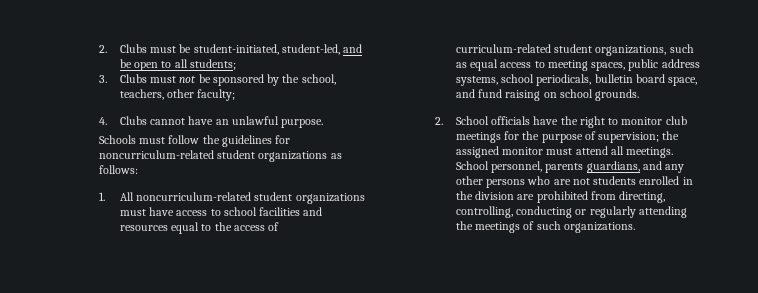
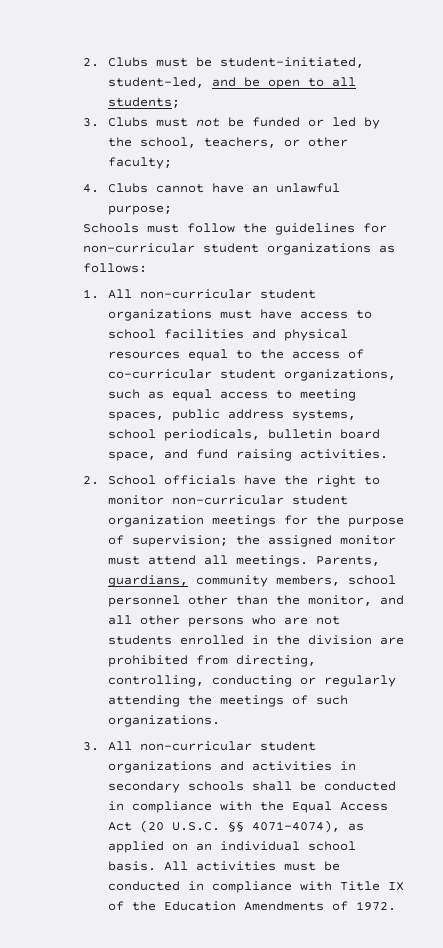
[212,74,264,86] sponsored -> [252,117,357,127] funded or led
(164, 94) none -> [284,139,301,147] or
[281,119,324,128] purpose. -> [108,205,173,215] purpose;
[98,150,214,159] noncurriculum-related -> [83,243,196,253] non-curricular
[136,192,252,201] noncurriculum-related -> [140,289,253,299] non-curricular
(323, 211) none -> [284,329,349,341] physical
[455,44,551,53] curriculum-related -> [108,369,213,379] co-curricular
[543,89,640,101] on school grounds. -> [300,449,389,459] activities.
[665,116,687,125] club -> [172,495,349,505] [108,515,205,527] non-curricular student organization
[455,161,685,173] School personnel, parents guardians, and any -> [316,556,381,566] [108,575,397,587] [108,595,405,607] [108,615,133,625] Parents, guardians, community members, school personnel other than the monitor, and all
(635, 227) none -> [83,741,317,751] [108,761,357,773] [108,781,397,793] [108,801,389,813] [108,820,365,833] [108,841,357,853] [108,861,341,871] [108,881,405,893] [108,901,397,911] // 3. All non-curricular student organizations and activities in secondary schools shall be conducted in compliance with the Equal Access Act (20 U.S.C. §§ 4071-4074), as applied on an individual school basis. All activities must be conducted in compliance with Title IX of the Education Amendments of 1972.

